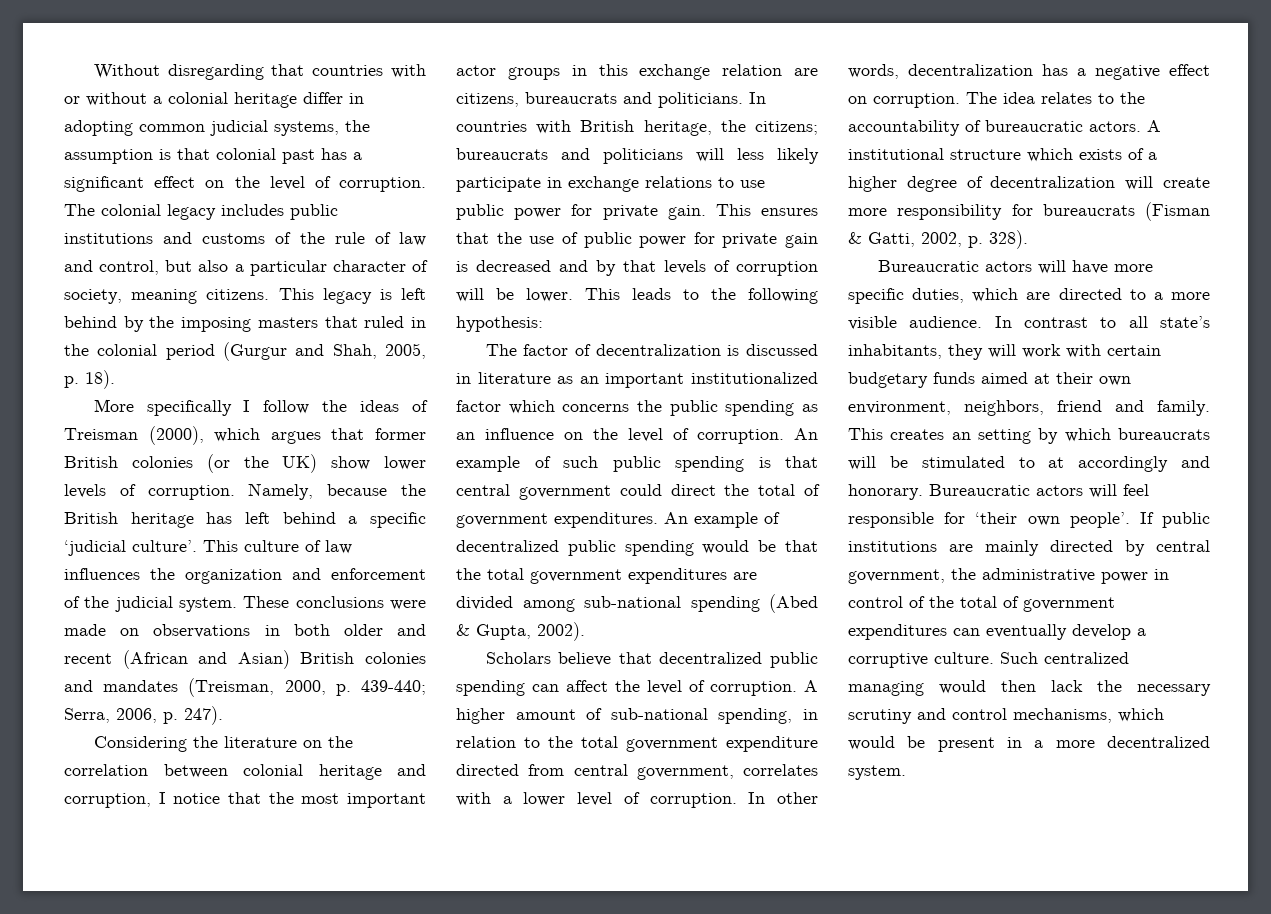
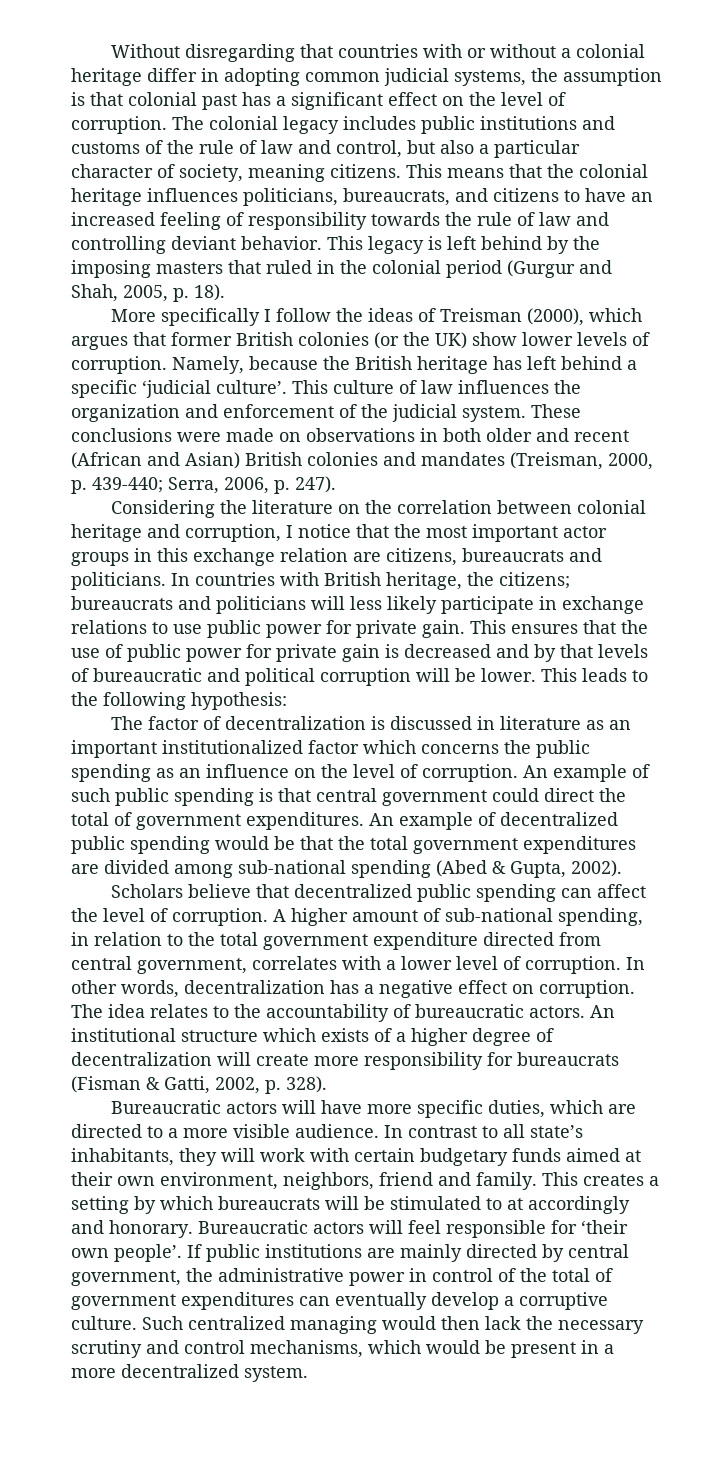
(314, 294) none -> [447,164,648,178] [71,188,653,206] [71,212,609,230] [71,236,363,254] means that the colonial heritage influences politicians, bureaucrats, and citizens to have an increased feeling of responsibility towards the rule of law and controlling deviant behavior. This
(730, 266) none -> [93,668,315,686] bureaucratic and political
[1147,120,1161,132] A -> [590,1005,615,1018] An
[951,432,971,440] an -> [649,1176,659,1186] a

